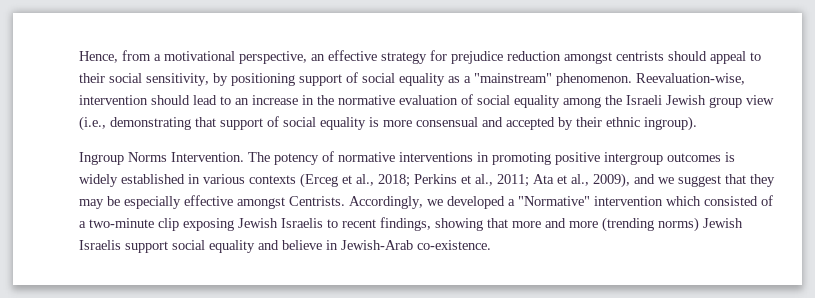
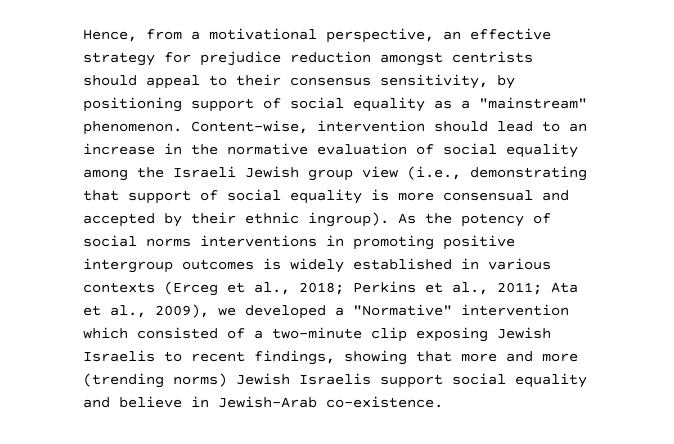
[109,73,142,83] social -> [290,77,371,86] consensus
[636,73,745,85] Reevaluation-wise, -> [191,120,308,134] Content-wise,
[79,151,395,165] // Ingroup Norms Intervention. The potency of normative -> [398,213,551,227] [83,235,191,247] As the potency of social norms
[634,174,775,187] [79,195,423,209] and we suggest that they may be especially effective amongst Centrists. Accordingly, -> (209, 311) none

